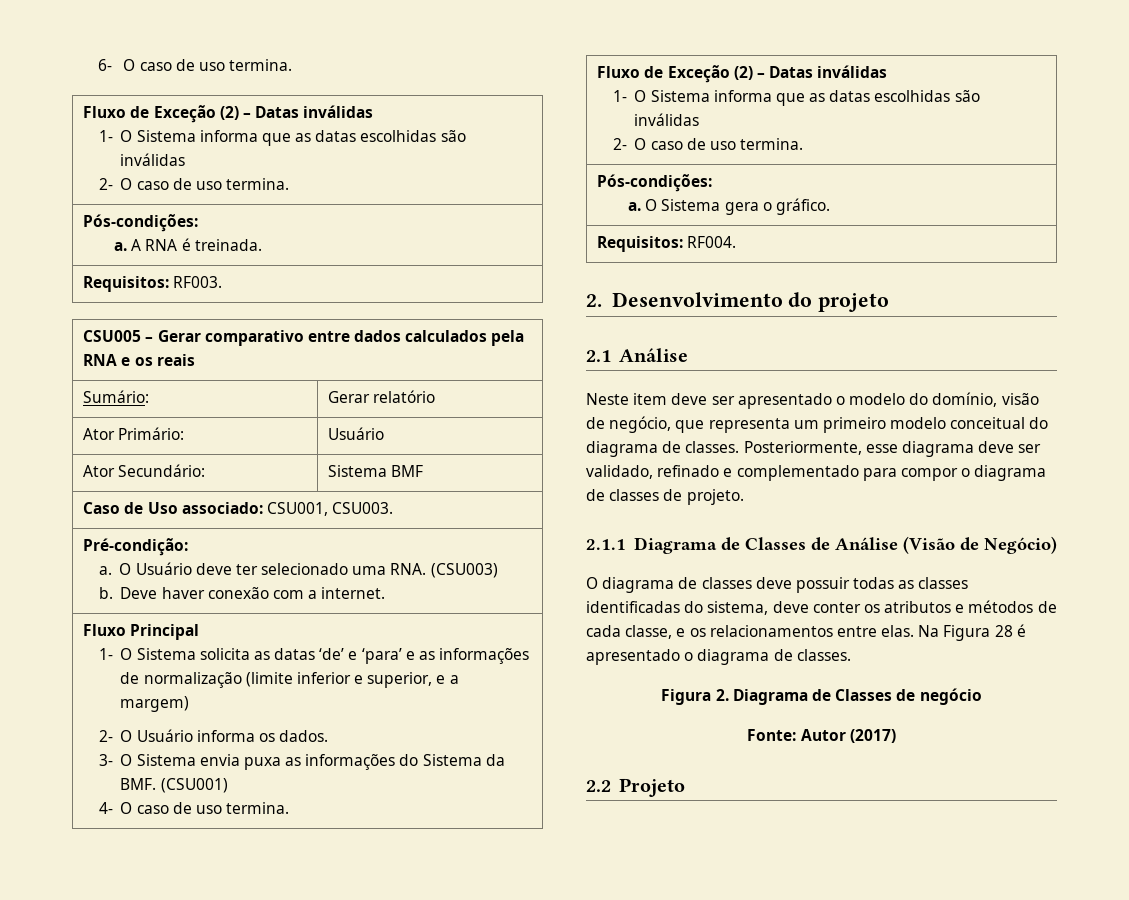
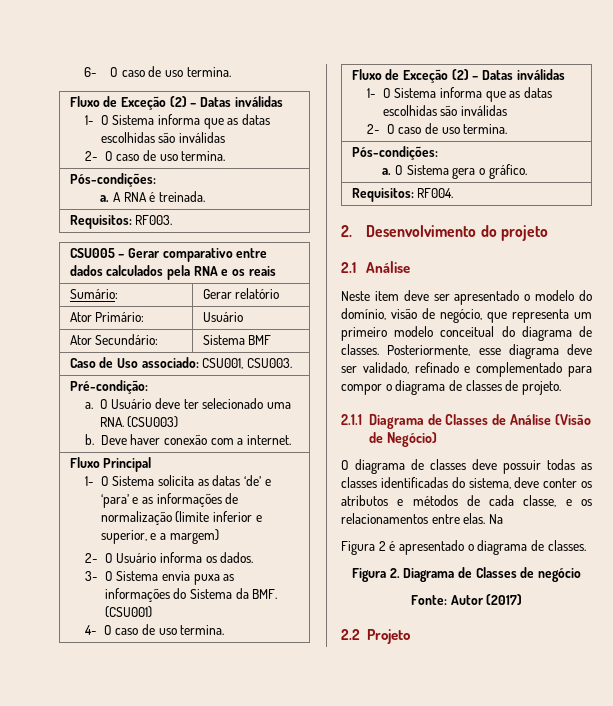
[943,625,1013,641] Figura 28 -> [341,541,386,555] // Figura 2

